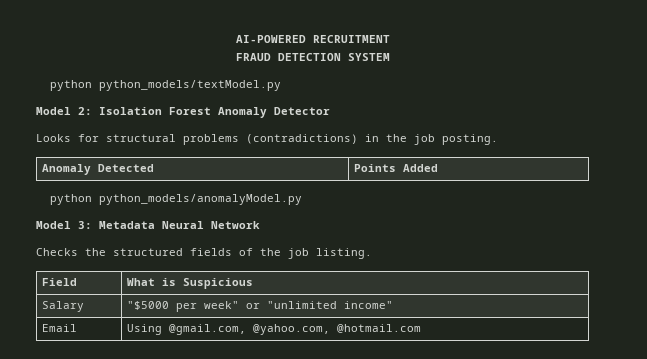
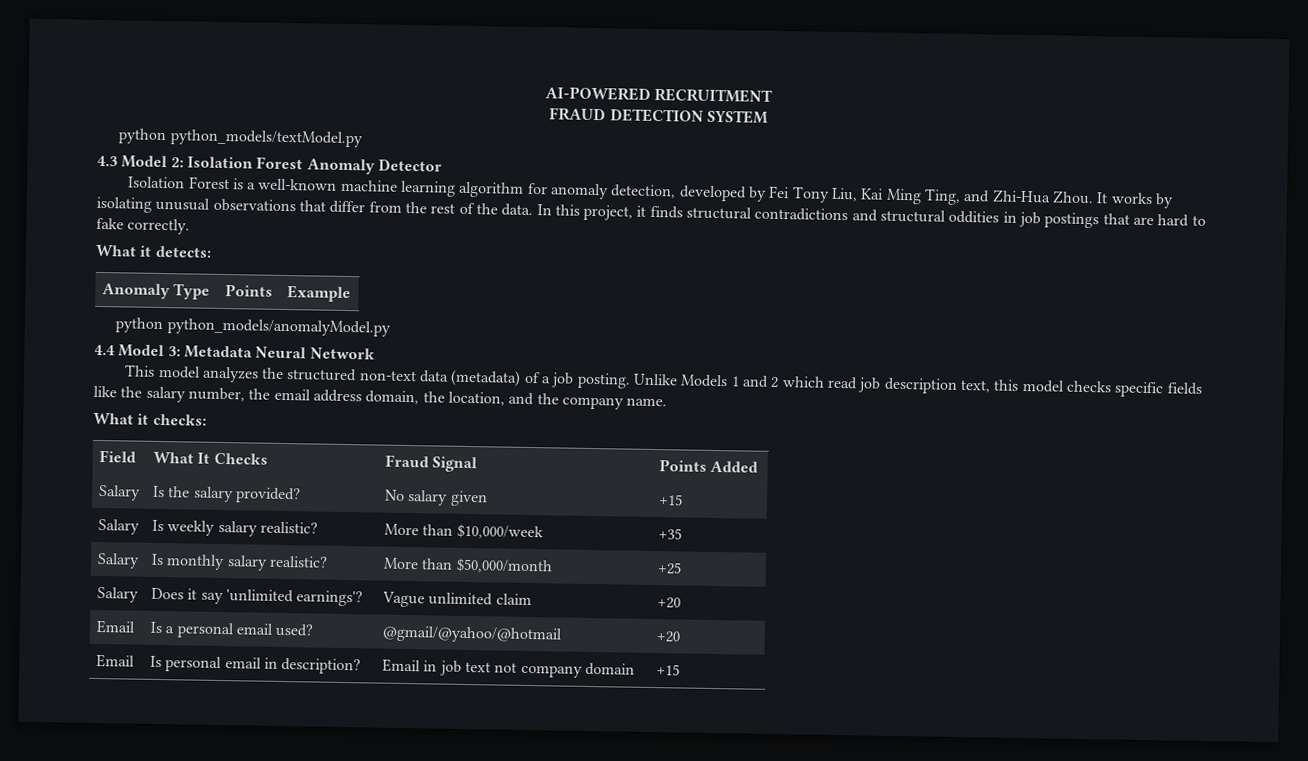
(281, 85) none -> [97,155,118,167] 4.3
[36,134,498,145] [41,164,154,175] [353,164,438,172] Looks for structural problems (contradictions) in the job posting. // Anomaly Detected | Points Added -> [128,176,1174,209] [96,196,1206,229] [96,217,191,235] [95,244,212,258] [101,283,211,300] [224,284,273,297] [286,285,351,303] Isolation Forest is a well-known machine learning algorithm for anomaly detection, developed by Fei Tony Liu, Kai Ming Ting, and Zhi-Hua Zhou. It works by isolating unusual observations that differ from the rest of the data. In this project, it finds structural contradictions and structural oddities in job postings that are hard to fake correctly. // What it detects: // Anomaly Type | Points | Example
(302, 199) none -> [94,344,115,356] 4.4
[36,248,372,259] [41,278,77,286] [126,278,253,289] [41,301,84,312] [126,301,393,312] [41,324,77,332] [126,324,421,335] Checks the structured fields of the job listing. // Field | What is Suspicious // Salary | "$5000 per week" or "unlimited income" // Email | Using @gmail.com, @yahoo.com, @hotmail.com -> [124,364,1203,398] [93,385,668,410] [93,412,207,426] [98,449,136,463] [152,451,268,465] [384,454,478,473] [658,459,759,473] [97,484,141,501] [152,485,301,504] [384,489,488,507] [657,494,683,506] [97,518,140,535] [151,519,318,537] [383,523,544,540] [657,528,682,540] [96,552,140,569] [150,553,328,571] [382,557,553,574] [656,562,682,575] [96,586,139,603] [150,587,364,607] [381,591,532,608] [656,597,681,609] [95,619,136,634] [149,621,314,639] [381,625,562,644] [655,631,680,643] [95,653,135,668] [149,655,362,675] [381,658,635,678] [655,664,680,676] This model analyzes the structured non-text data (metadata) of a job posting. Unlike Models 1 and 2 which read job description text, this model checks specific fields like the salary number, the email address domain, the location, and the company name. // What it checks: // Field | What It Checks | Fraud Signal | Points Added // Salary | Is the salary provided? | No salary given | +15 // Salary | Is weekly salary realistic? | More than $10,000/week | +35 // Salary | Is monthly salary realistic? | More than $50,000/month | +25 // Salary | Does it say 'unlimited earnings'? | Vague unlimited claim | +20 // Email | Is a personal email used? | @gmail/@yahoo/@hotmail | +20 // Email | Is personal email in description? | Email in job text not company domain | +15

